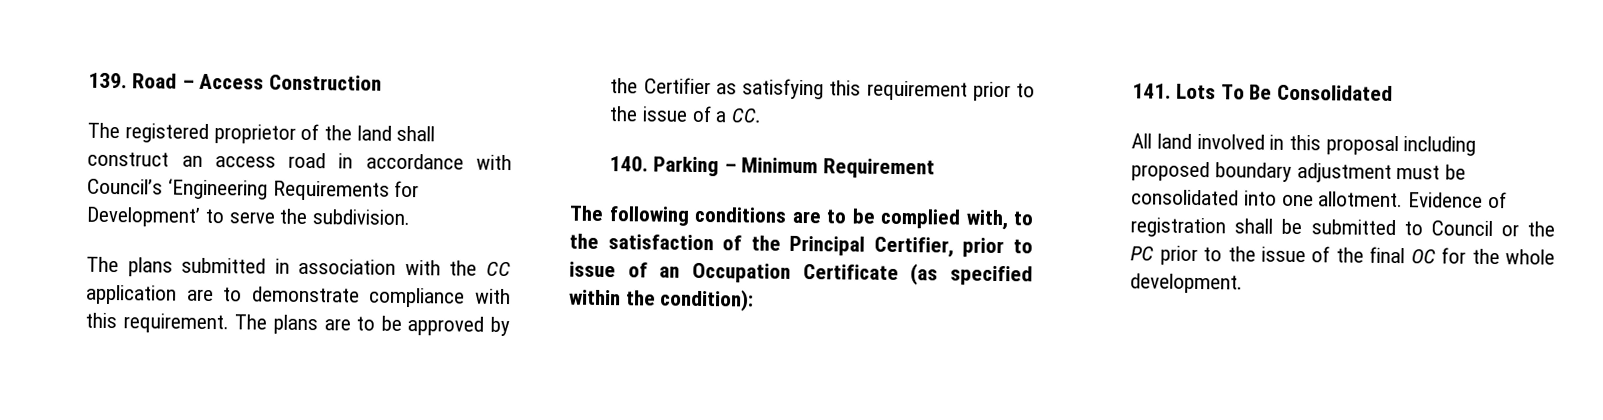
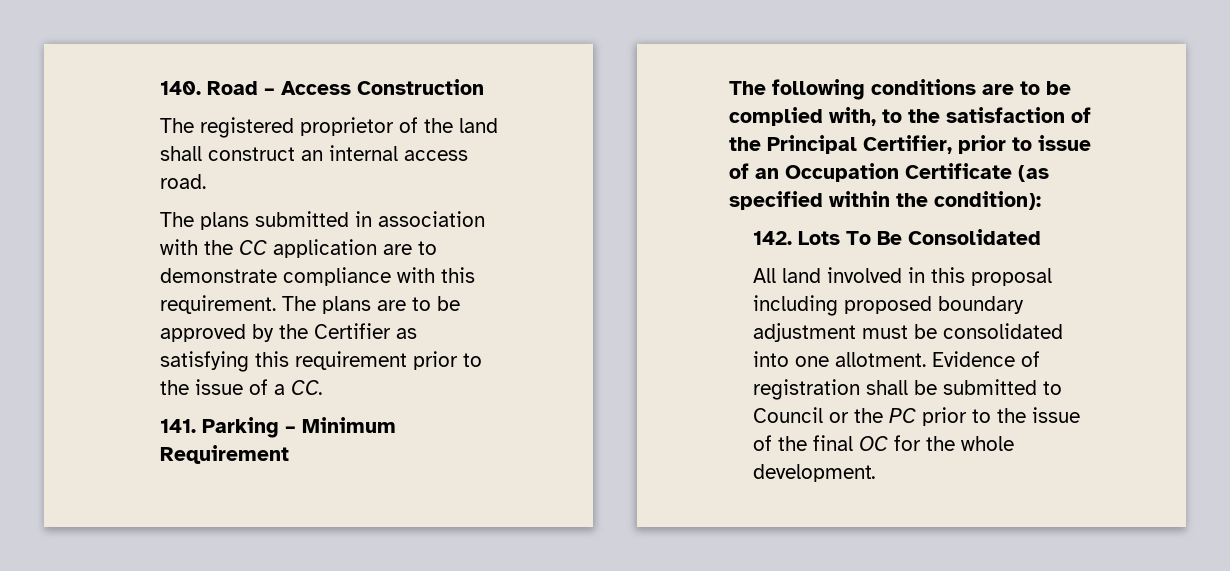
[88,72,128,89] 139. -> [159,81,201,95] 140.
[214,152,513,171] [87,178,420,201] [86,206,410,227] access road in accordance with Council’s ‘Engineering Requirements for Development’ to serve the subdivision. -> [328,145,468,161] [159,174,206,189] internal access road.
[609,156,649,172] 140. -> [159,419,196,433] 141.
[1132,83,1172,99] 141. -> [752,231,792,245] 142.

